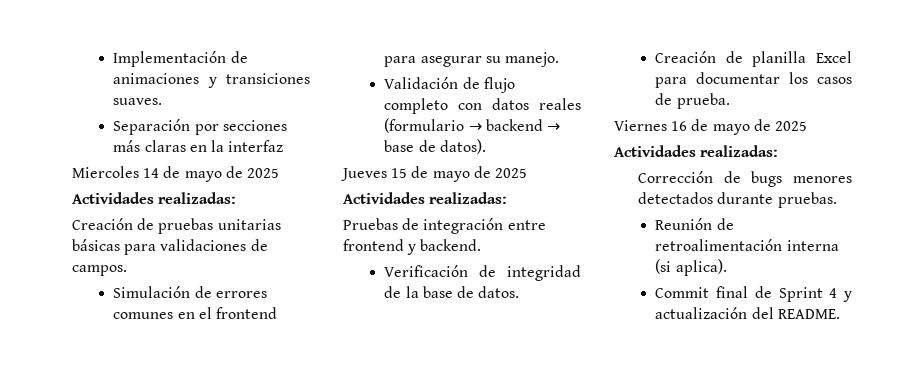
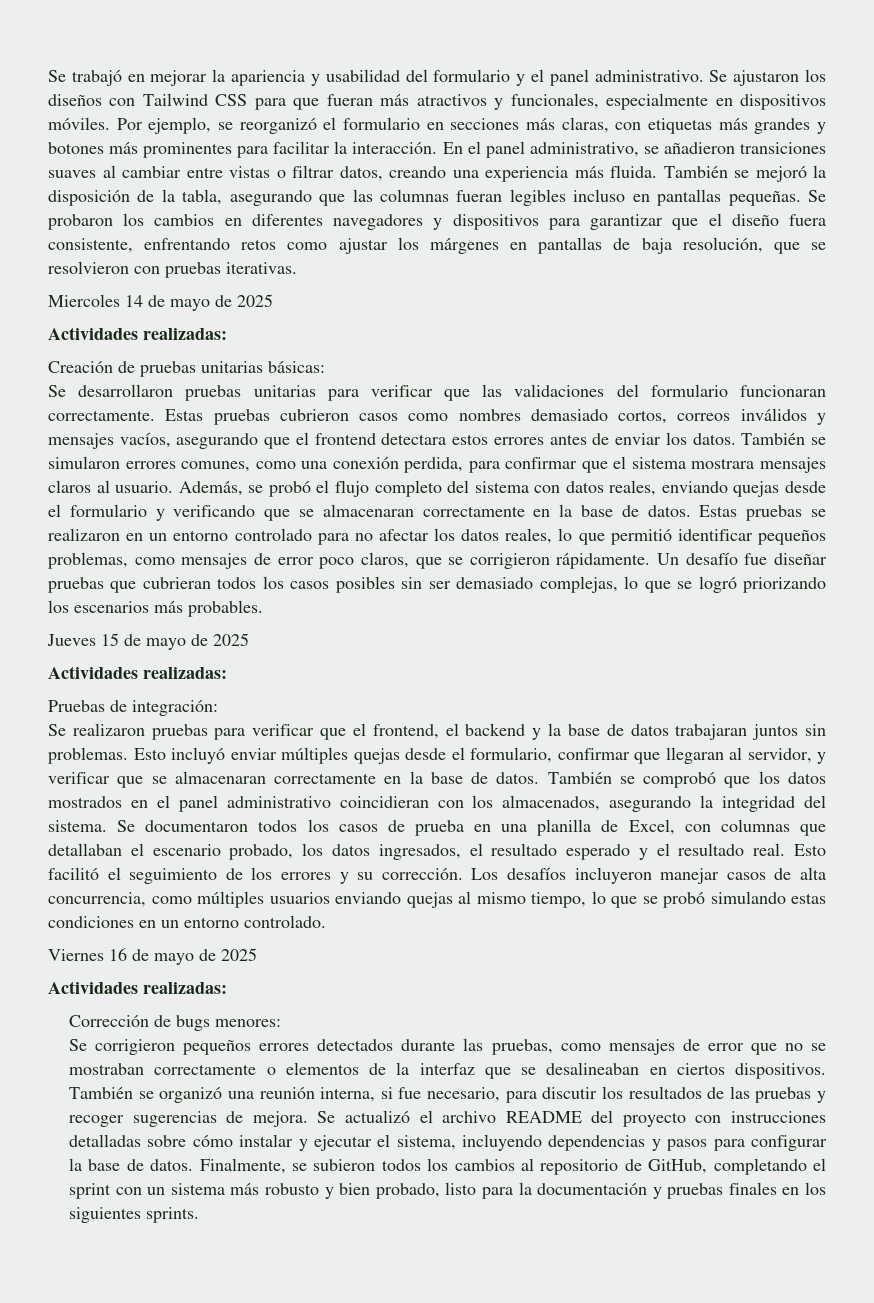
[113,51,248,67] [113,73,310,88] [113,98,163,105] [113,119,287,135] [113,140,284,152] Implementación de animaciones y transiciones suaves. // Separación por secciones más claras en la interfaz -> [48,69,826,86] [48,93,826,110] [48,117,826,134] [48,141,827,158] [48,165,826,182] [48,189,827,206] [48,213,827,230] [48,237,826,254] [48,261,297,278] Se trabajó en mejorar la apariencia y usabilidad del formulario y el panel administrativo. Se ajustaron los diseños con Tailwind CSS para que fueran más atractivos y funcionales, especialmente en dispositivos móviles. Por ejemplo, se reorganizó el formulario en secciones más claras, con etiquetas más grandes y botones más prominentes para facilitar la interacción. En el panel administrativo, se añadieron transiciones suaves al cambiar entre vistas o filtrar datos, creando una experiencia más fluida. También se mejoró la disposición de la tabla, asegurando que las columnas fueran legibles incluso en pantallas pequeñas. Se probaron los cambios en diferentes navegadores y dispositivos para garantizar que el diseño fuera consistente, enfrentando retos como ajustar los márgenes en pantallas de baja resolución, que se resolvieron con pruebas iterativas.
[72,239,268,255] [72,265,127,276] [113,286,267,298] [113,307,277,319] [384,52,559,67] [384,77,515,93] [384,98,581,114] [384,118,560,133] [384,139,486,154] básicas para validaciones de campos. // Simulación de errores comunes en el frontend para asegurar su manejo. // Validación de flujo completo con datos reales (formulario → backend → base de datos). -> [268,361,325,373] [48,384,826,401] [48,408,826,425] [48,432,827,449] [48,456,827,473] [48,480,826,497] [48,504,826,521] [48,528,826,545] [48,552,827,569] [48,576,826,593] [48,600,263,617] básicas: // Se desarrollaron pruebas unitarias para verificar que las validaciones del formulario funcionaran correctamente. Estas pruebas cubrieron casos como nombres demasiado cortos, correos inválidos y mensajes vacíos, asegurando que el frontend detectara estos errores antes de enviar los datos. También se simularon errores comunes, como una conexión perdida, para confirmar que el sistema mostrara mensajes claros al usuario. Además, se probó el flujo completo del sistema con datos reales, enviando quejas desde el formulario y verificando que se almacenaran correctamente en la base de datos. Estas pruebas se realizaron en un entorno controlado para no afectar los datos reales, lo que permitió identificar pequeños problemas, como mensajes de error poco claros, que se corrigieron rápidamente. Un desafío fue diseñar pruebas que cubrieran todos los casos posibles sin ser demasiado complejas, lo que se logró priorizando los escenarios más probables.
[423,218,546,234] [343,239,482,255] [384,265,581,281] [384,286,520,298] [655,51,852,67] [655,72,852,88] [655,93,730,109] integración entre frontend y backend. // Verificación de integridad de la base de datos. // Creación de planilla Excel para documentar los casos de prueba. -> [132,700,218,716] [48,723,827,740] [48,747,826,764] [48,771,826,788] [48,795,826,812] [48,819,826,836] [48,843,827,860] [48,867,827,884] [48,891,826,908] [48,915,326,928] integración: // Se realizaron pruebas para verificar que el frontend, el backend y la base de datos trabajaran juntos sin problemas. Esto incluyó enviar múltiples quejas desde el formulario, confirmar que llegaran al servidor, y verificar que se almacenaran correctamente en la base de datos. También se comprobó que los datos mostrados en el panel administrativo coincidieran con los almacenados, asegurando la integridad del sistema. Se documentaron todos los casos de prueba en una planilla de Excel, con columnas que detallaban el escenario probado, los datos ingresados, el resultado esperado y el resultado real. Esto facilitó el seguimiento de los errores y su corrección. Los desafíos incluyeron manejar casos de alta concurrencia, como múltiples usuarios enviando quejas al mismo tiempo, lo que se probó simulando estas condiciones en un entorno controlado.
[793,176,852,183] [638,192,837,208] [655,218,734,230] [655,239,839,251] [655,259,727,276] [655,286,852,302] [655,307,840,319] menores detectados durante pruebas. // Reunión de retroalimentación interna (si aplica). // Commit final de Sprint 4 y actualización del README. -> [215,1019,282,1027] [69,1038,826,1055] [69,1062,826,1079] [69,1086,827,1103] [69,1110,827,1127] [69,1134,828,1151] [69,1158,826,1175] [69,1182,826,1199] [69,1207,200,1223] menores: // Se corrigieron pequeños errores detectados durante las pruebas, como mensajes de error que no se mostraban correctamente o elementos de la interfaz que se desalineaban en ciertos dispositivos. También se organizó una reunión interna, si fue necesario, para discutir los resultados de las pruebas y recoger sugerencias de mejora. Se actualizó el archivo README del proyecto con instrucciones detalladas sobre cómo instalar y ejecutar el sistema, incluyendo dependencias y pasos para configurar la base de datos. Finalmente, se subieron todos los cambios al repositorio de GitHub, completando el sprint con un sistema más robusto y bien probado, listo para la documentación y pruebas finales en los siguientes sprints.

